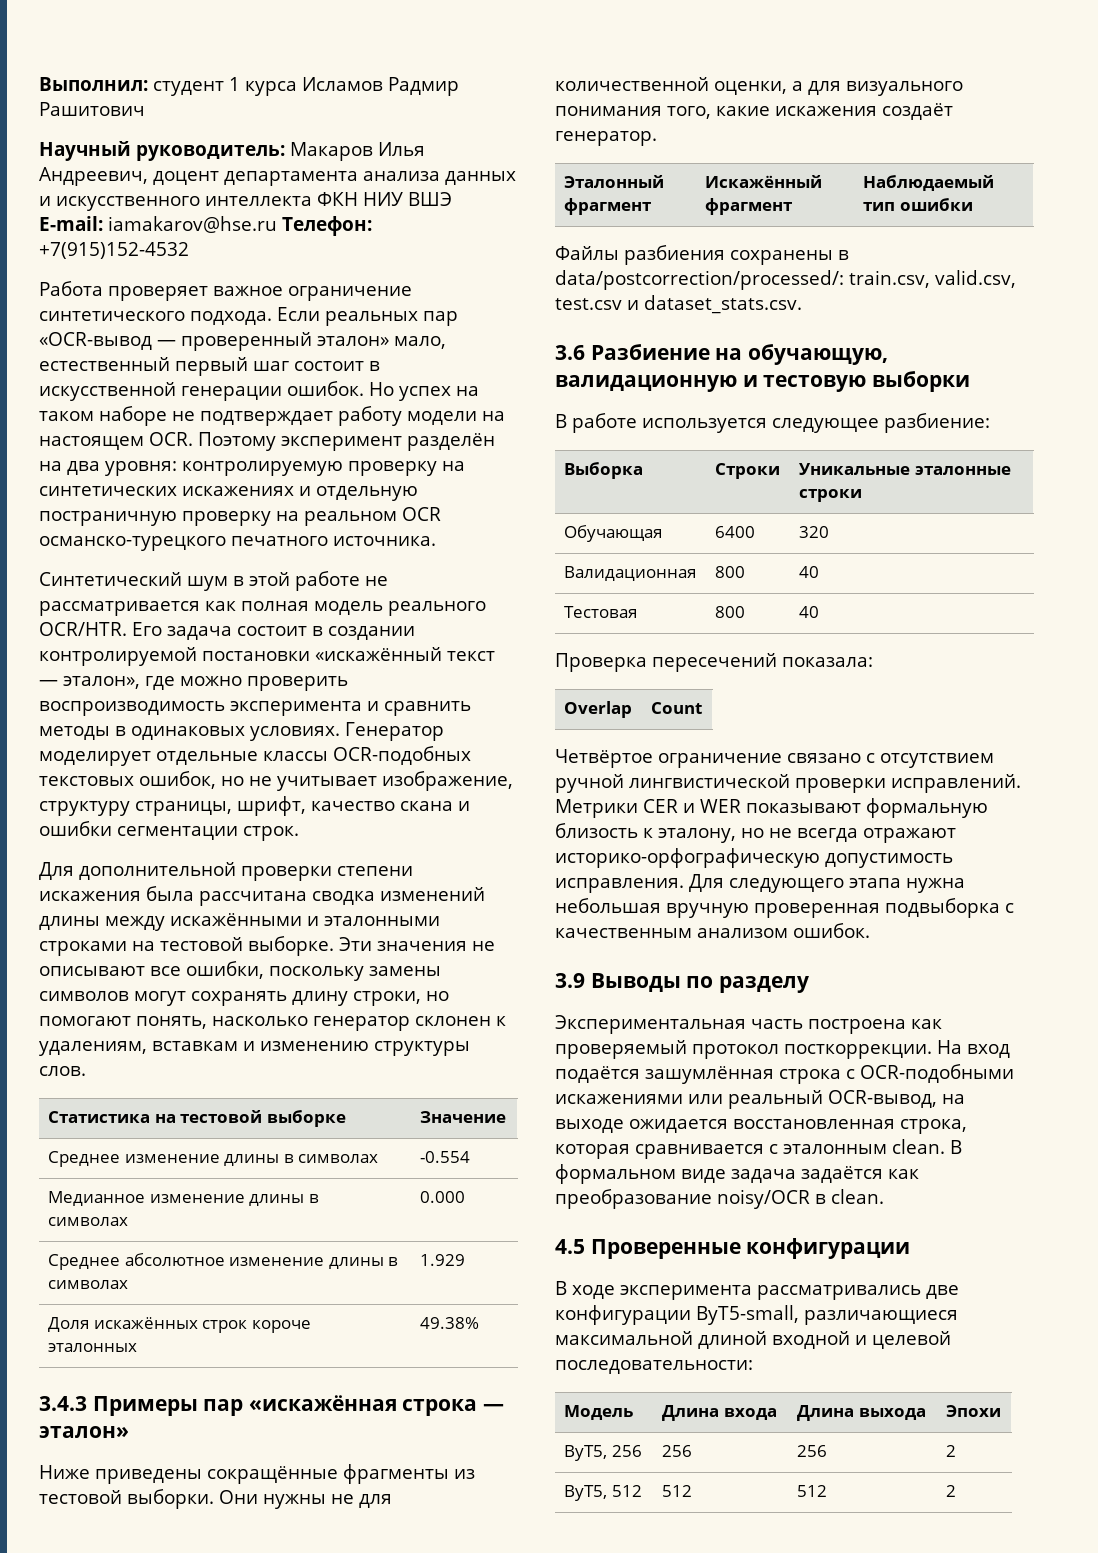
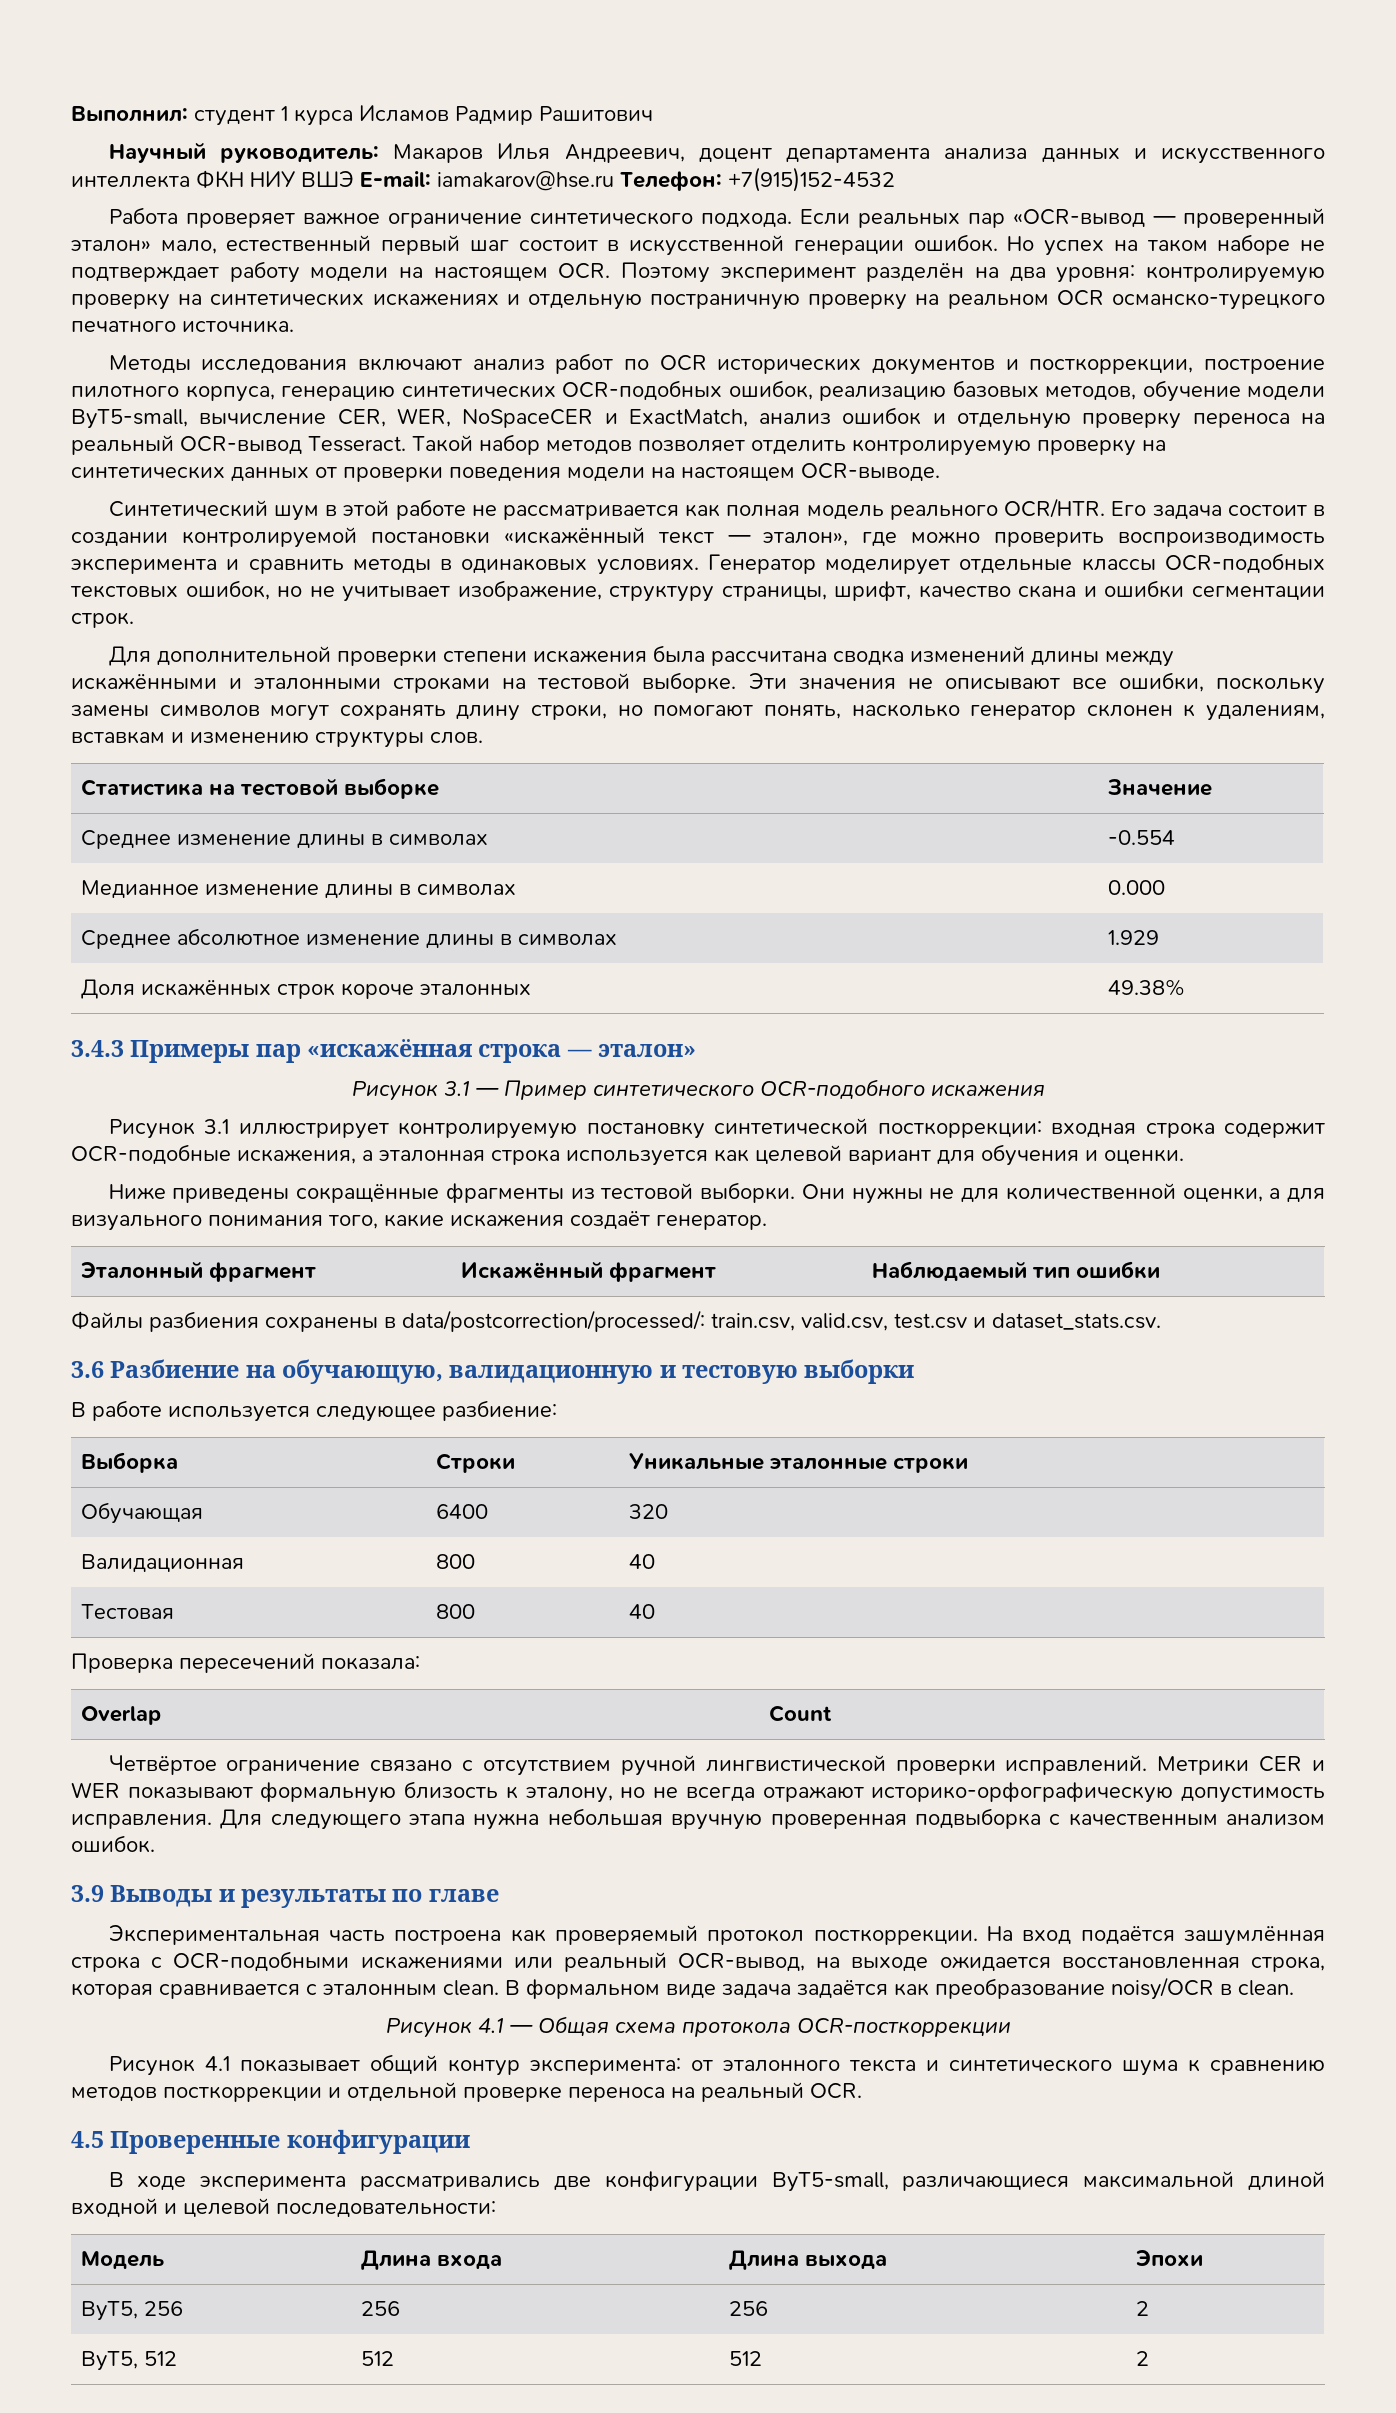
(436, 541) none -> [108,353,1325,375] [71,380,1325,402] [71,407,1325,429] [71,434,1166,456] [71,463,940,482] // Методы исследования включают анализ работ по OCR исторических документов и посткоррекции, построение пилотного корпуса, генерацию синтетических OCR-подобных ошибок, реализацию базовых методов, обучение модели ByT5-small, вычисление CER, WER, NoSpaceCER и ExactMatch, анализ ошибок и отдельную проверку переноса на реальный OCR-вывод Tesseract. Такой набор методов позволяет отделить контролируемую проверку на синтетических данных от проверки поведения модели на настоящем OCR-выводе.
(129, 1432) none -> [351,1079,1045,1101] [108,1118,1325,1139] [71,1144,1184,1166] // Рисунок 3.1 — Пример синтетического OCR-подобного искажения // Рисунок 3.1 иллюстрирует контролируемую постановку синтетической посткоррекции: входная строка содержит OCR-подобные искажения, а эталонная строка используется как целевой вариант для обучения и оценки.
[686,976,809,993] по разделу -> [218,1889,499,1908] и результаты по главе
(884, 1196) none -> [385,2016,1011,2038] [108,2054,1325,2076] [71,2082,862,2102] // Рисунок 4.1 — Общая схема протокола OCR-посткоррекции // Рисунок 4.1 показывает общий контур эксперимента: от эталонного текста и синтетического шума к сравнению методов посткоррекции и отдельной проверке переноса на реальный OCR.

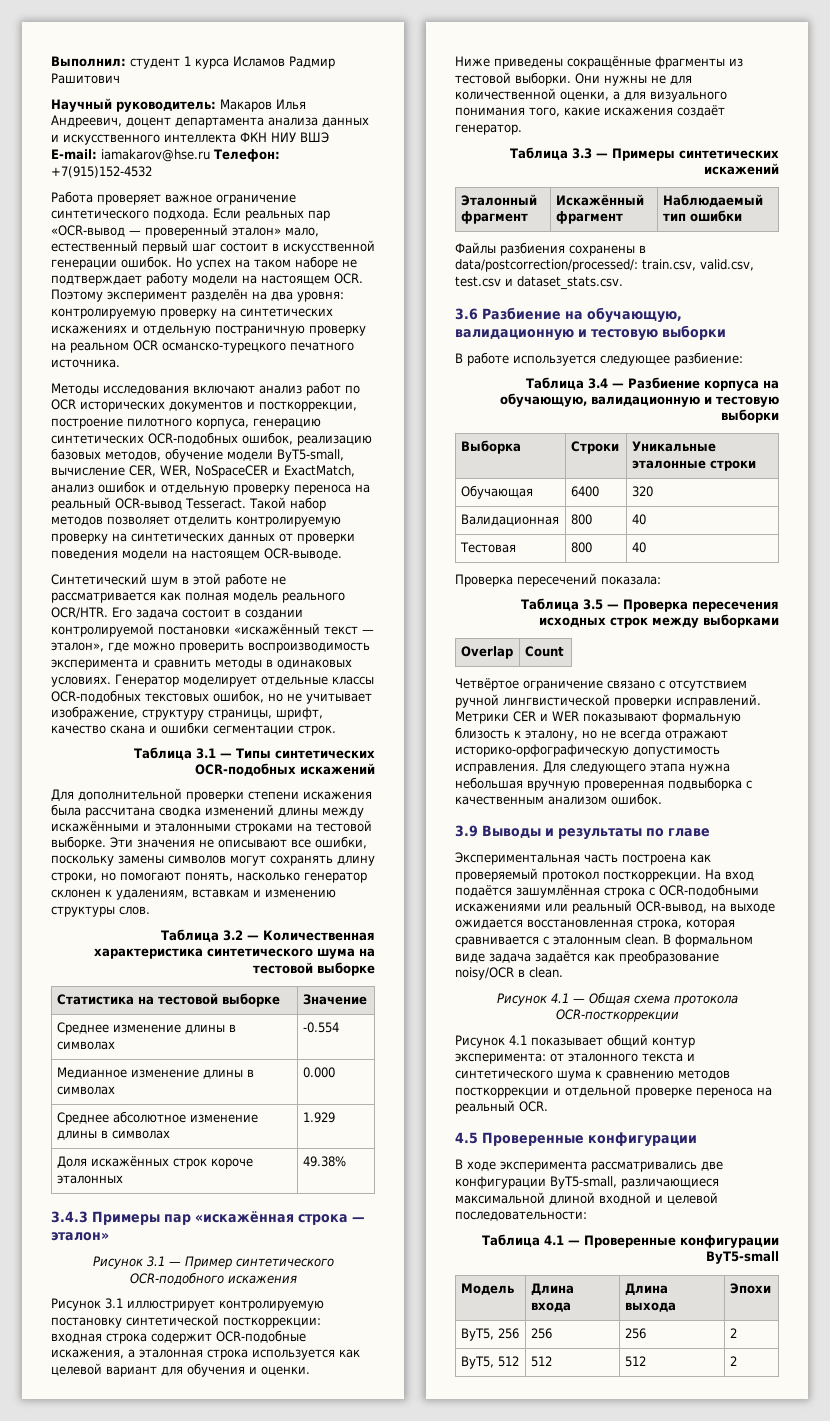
(134, 620) none -> [134,747,375,760] [195,763,375,776] // Таблица 3.1 — Типы синтетических OCR-подобных искажений
(483, 738) none -> [161,929,375,942] [94,948,375,959] [253,962,375,976] // Таблица 3.2 — Количественная характеристика синтетического шума на тестовой выборке
(767, 1222) none -> [510,147,779,161] [704,163,779,175] // Таблица 3.3 — Примеры синтетических искажений
(557, 1410) none -> [526,377,779,391] [500,393,779,407] [721,409,779,423] // Таблица 3.4 — Разбиение корпуса на обучающую, валидационную и тестовую выборки
(420, 1663) none -> [521,598,779,612] [539,614,779,628] // Таблица 3.5 — Проверка пересечения исходных строк между выборками
(496, 2209) none -> [482,1234,779,1248] [706,1251,779,1264] // Таблица 4.1 — Проверенные конфигурации ByT5-small

